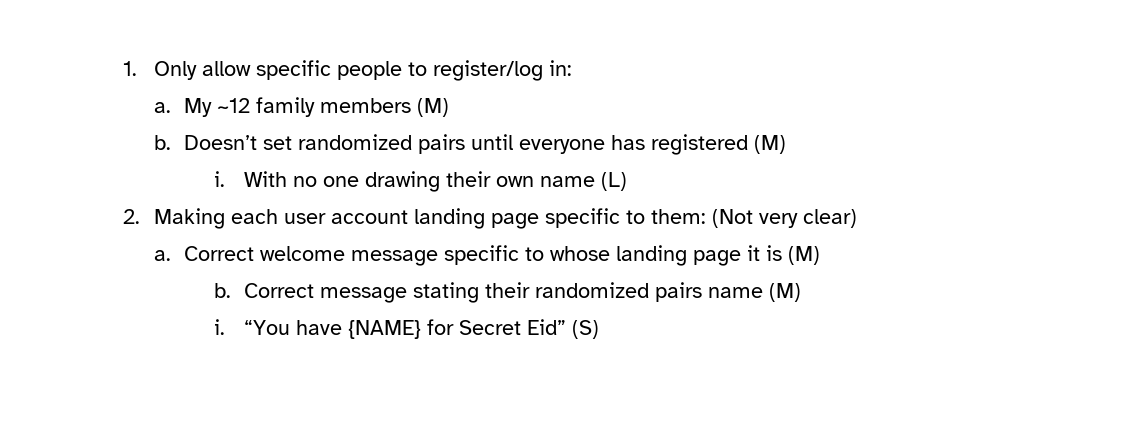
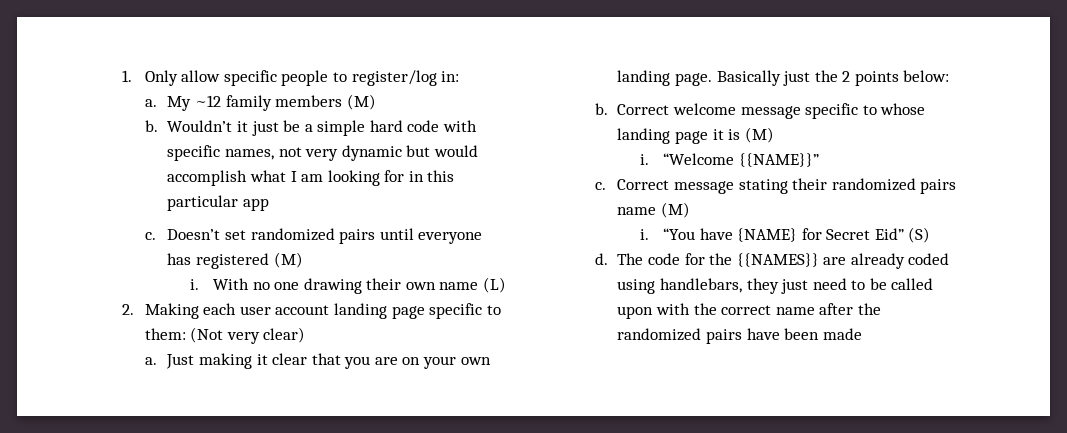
(171, 142) none -> [167,120,478,136] [167,145,478,161] [167,170,455,186] [167,195,269,211] [144,232,156,240] Wouldn’t it just be a simple hard code with specific names, not very dynamic but would accomplish what I am looking for in this particular app // c.
(171, 255) none -> [166,353,491,369] [617,70,950,86] [594,103,608,115] Just making it clear that you are on your own landing page. Basically just the 2 points below: // b.
[214,283,232,298] b. -> [640,153,819,167] [594,182,606,190] i. “Welcome {{NAME}}” // c.
(600, 329) none -> [594,253,950,269] [617,278,934,294] [617,303,881,319] [617,328,862,344] // d. The code for the {{NAMES}} are already coded using handlebars, they just need to be called upon with the correct name after the randomized pairs have been made

